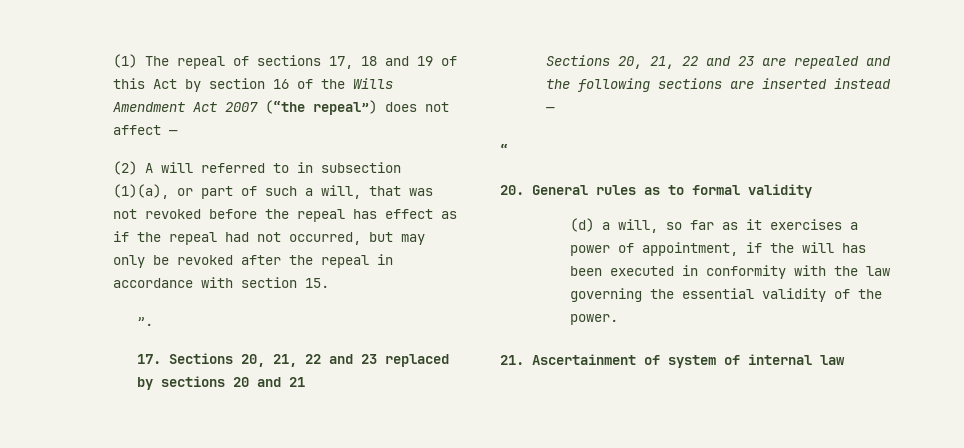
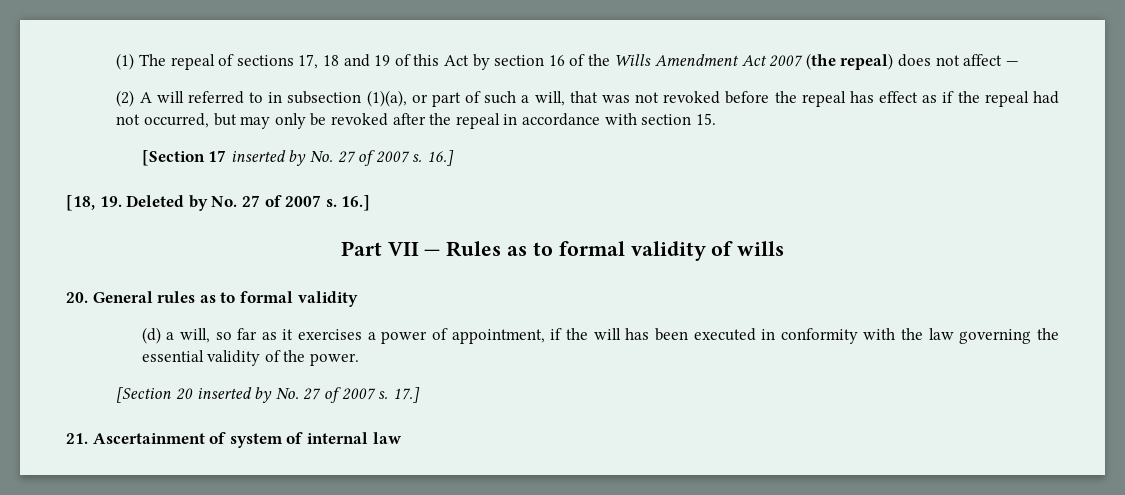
[265,100,378,115] (“the repeal”) -> [805,53,894,70] (the repeal)
[136,317,153,326] [136,353,449,367] [136,376,305,390] [546,55,892,69] [546,78,892,92] [546,107,556,112] [500,144,508,155] ”. // 17. Sections 20, 21, 22 and 23 replaced by sections 20 and 21 // Sections 20, 21, 22 and 23 are repealed and the following sections are inserted instead — // “ -> [141,150,454,166] [66,195,371,211] [340,241,785,261] [Section 17 inserted by No. 27 of 2007 s. 16.] // [18, 19. Deleted by No. 27 of 2007 s. 16.] // Part VII — Rules as to formal validity of wills
(618, 319) none -> [116,387,420,403] // [Section 20 inserted by No. 27 of 2007 s. 17.]

